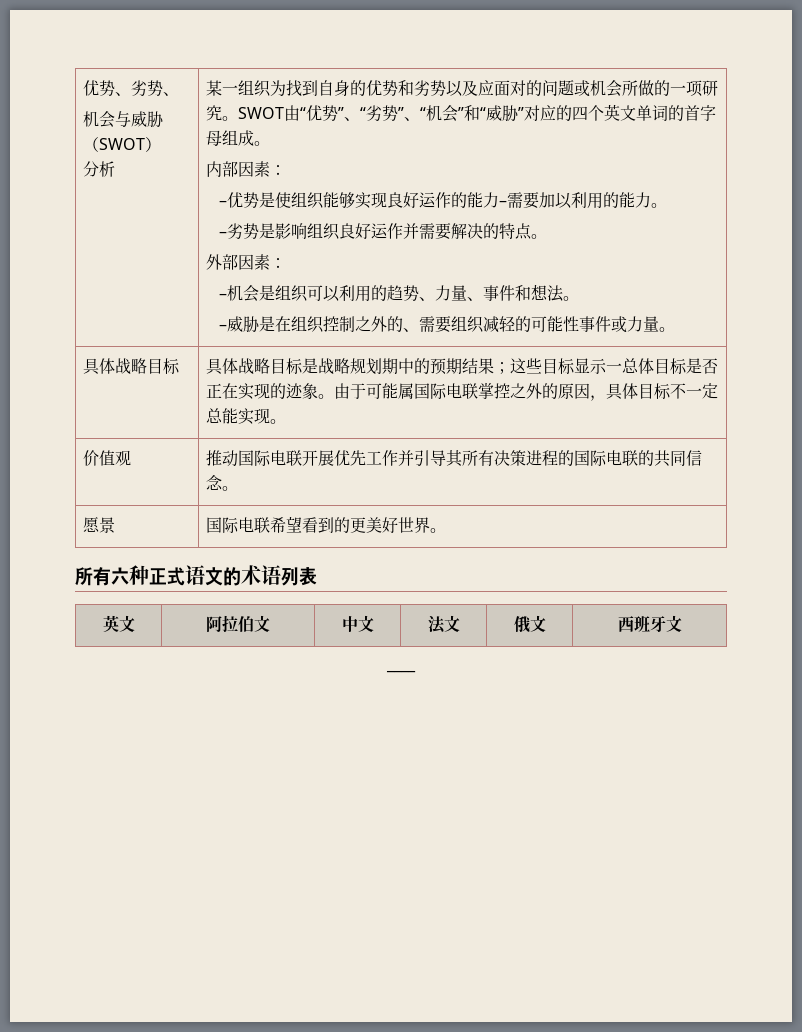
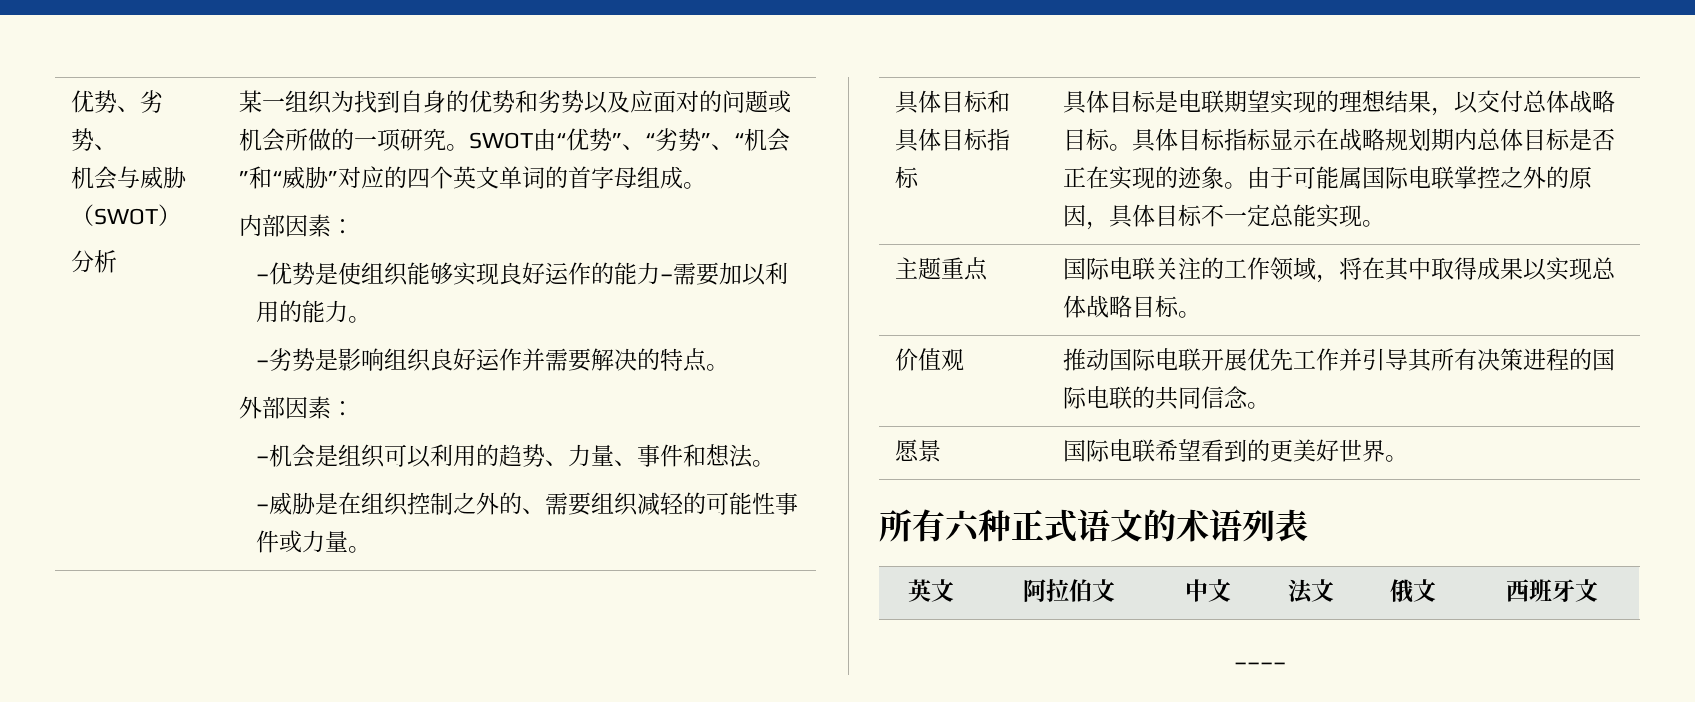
[115,358,181,375] [206,358,623,375] 战略目标 | 具体战略目标是战略规划期中的预期结果；这些目标显示一 -> [941,90,1011,113] [895,128,1011,152] [895,166,920,189] [1063,90,1616,116] [1063,128,1478,152] 目标和具体目标指标 | 具体目标是电联期望实现的理想结果，以交付总体战略目标。具体目标指标显示在战略规划期内
(287, 421) none -> [895,257,989,281] [1063,257,1617,283] [1063,295,1202,318] // 主题重点 | 国际电联关注的工作领域，将在其中取得成果以实现总体战略目标。

